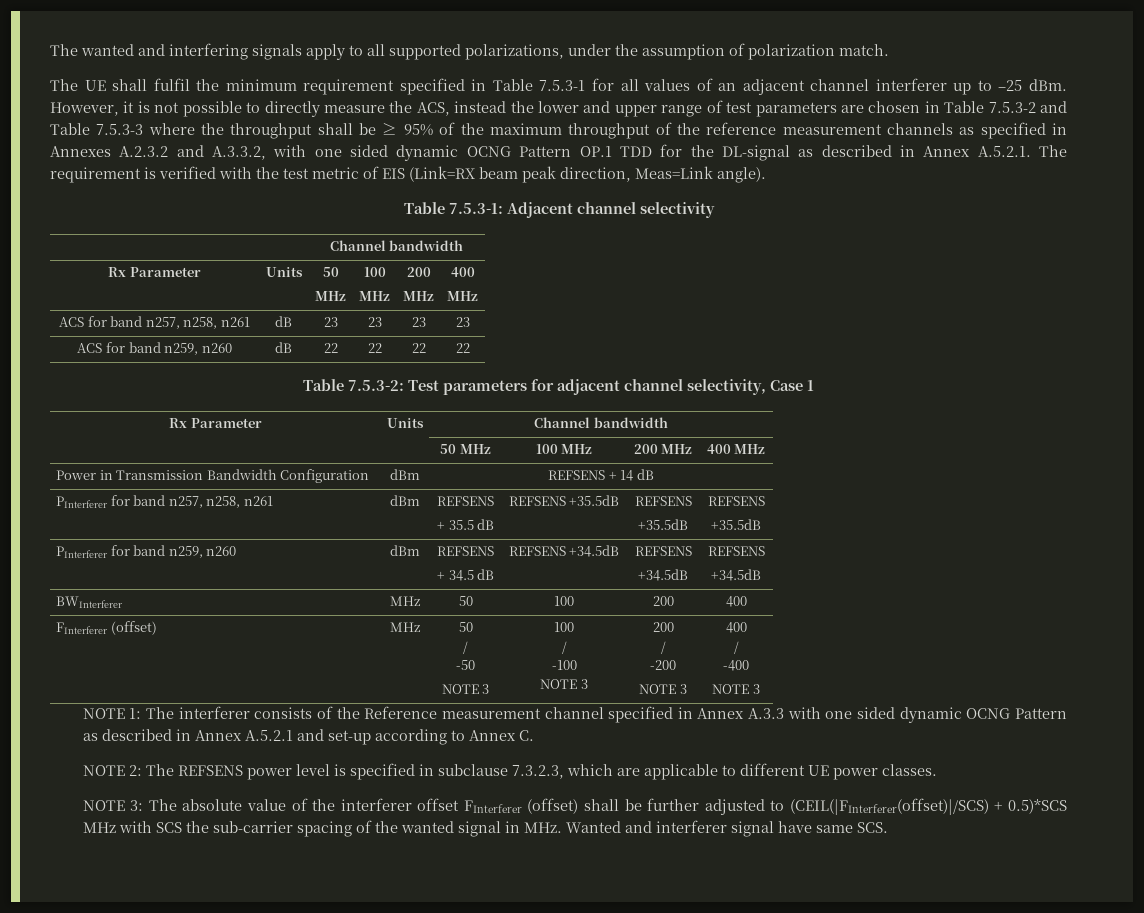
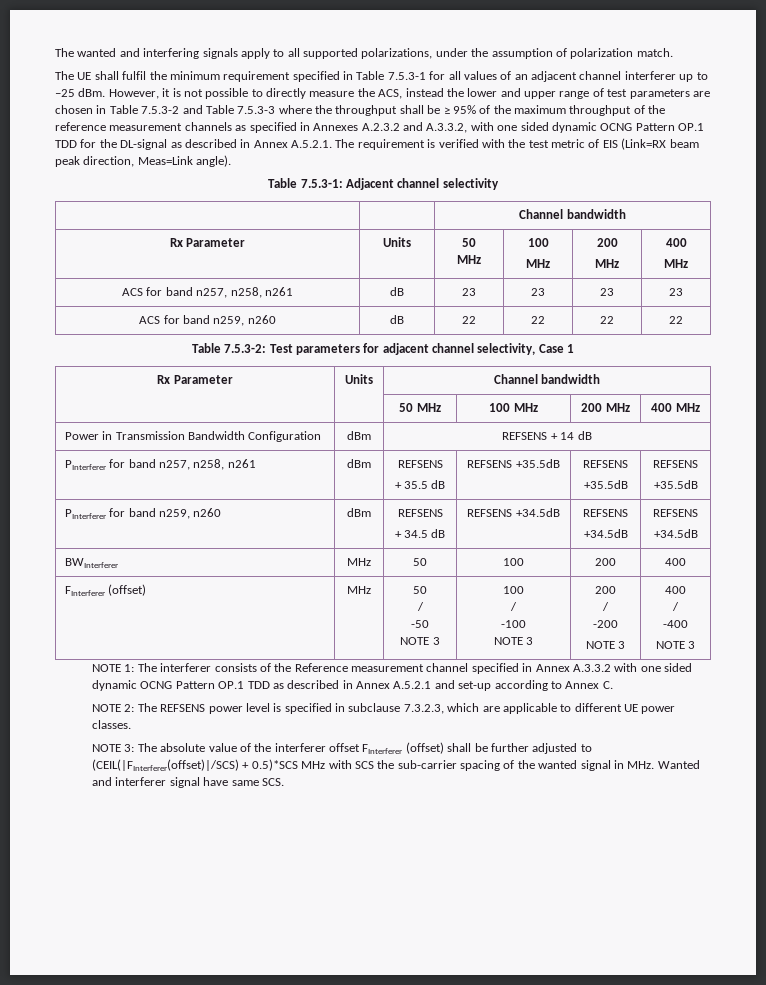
[748,707,1068,723] A.3.3 with one sided dynamic OCNG Pattern -> [572,663,693,672] [92,680,270,691] A.3.3.2 with one sided dynamic OCNG Pattern OP.1 TDD

